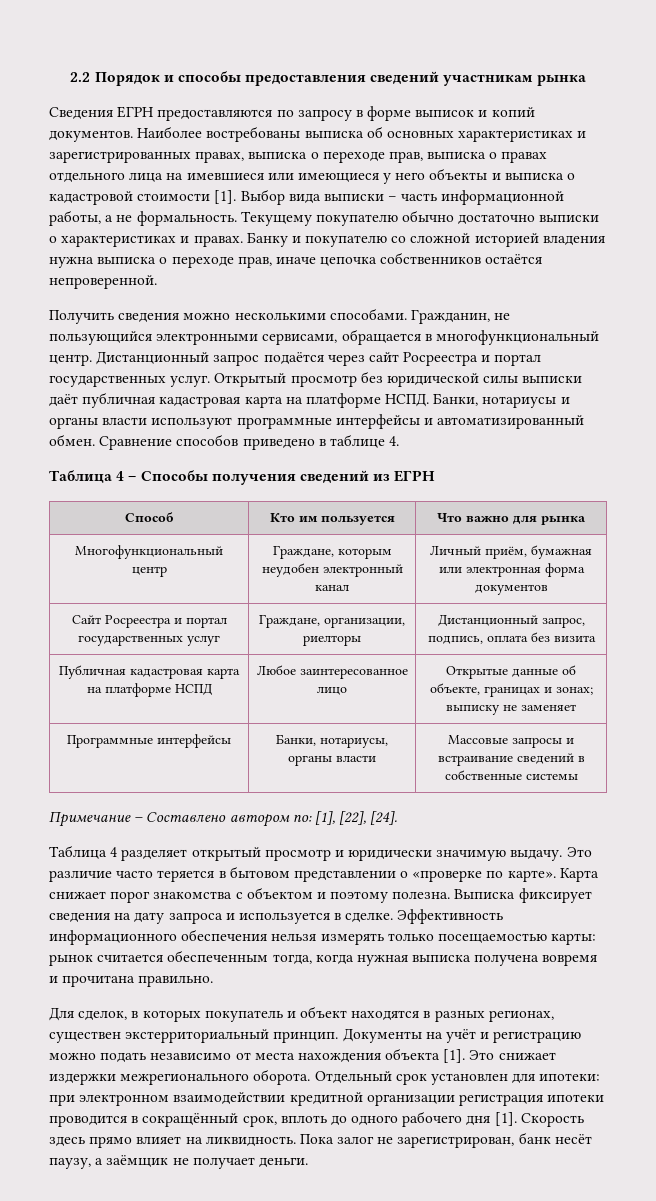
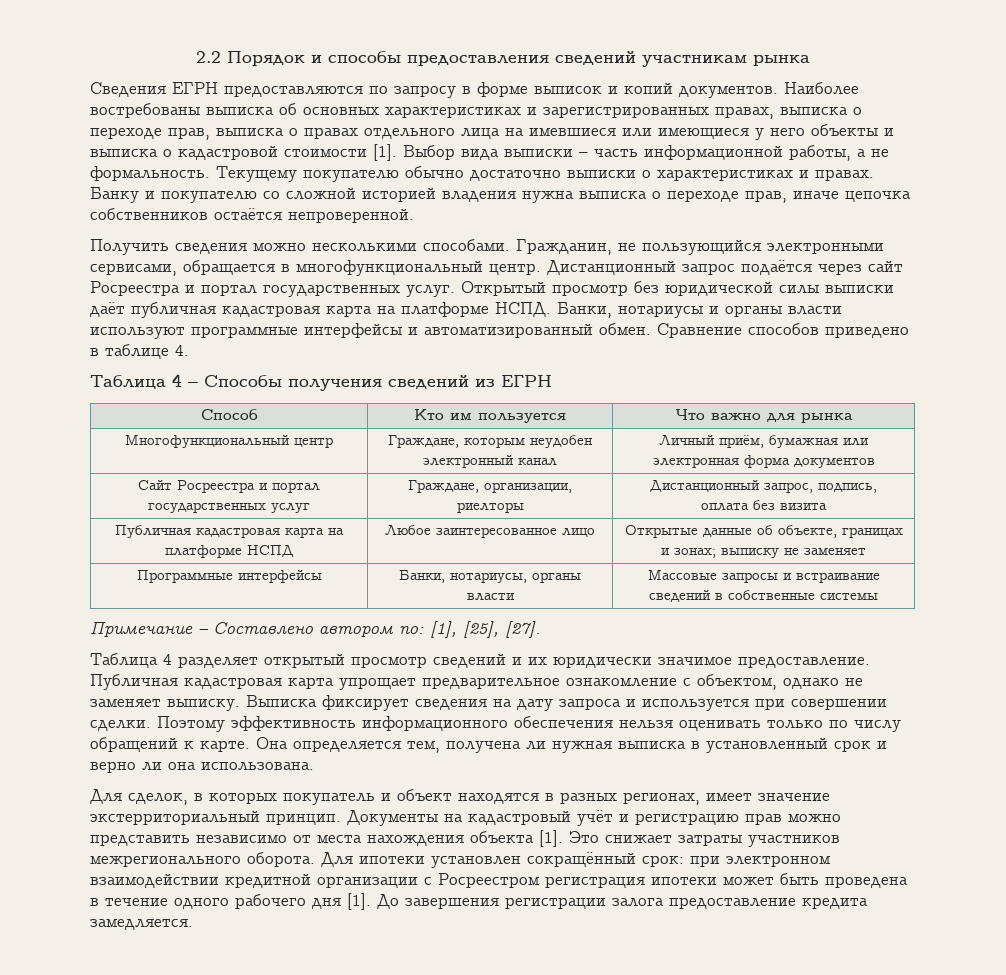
[339,811,398,825] [22], [24]. -> [463,621,541,638] [25], [27].
[334,847,592,861] [49,866,599,882] [49,887,451,903] и юридически значимую выдачу. Это различие часто теряется в бытовом представлении о «проверке по карте». Карта снижает порог знакомства с объектом и поэтому полезна. -> [433,654,870,668] [90,674,863,690] [90,699,240,711] сведений и их юридически значимое предоставление. Публичная кадастровая карта упрощает предварительное ознакомление с объектом, однако не заменяет выписку.
[334,909,504,924] [49,929,597,945] [49,950,598,966] [49,975,214,987] в сделке. Эффективность информационного обеспечения нельзя измерять только посещаемостью карты: рынок считается обеспеченным тогда, когда нужная выписка получена вовремя и прочитана правильно. -> [755,698,887,710] [90,716,901,732] [90,737,887,753] [90,761,314,773] при совершении сделки. Поэтому эффективность информационного обеспечения нельзя оценивать только по числу обращений к карте. Она определяется тем, получена ли нужная выписка в установленный срок и верно ли она использована.
[49,1031,121,1043] существен -> [706,793,830,801] имеет значение
(443, 1035) none -> [468,811,571,825] кадастровый
[49,1052,147,1063] можно подать -> [745,813,841,825] [90,834,190,846] прав можно представить
[49,1069,601,1085] издержки межрегионального оборота. Отдельный срок установлен для ипотеки: -> [678,834,840,847] [90,852,684,868] затраты участников межрегионального оборота. Для ипотеки установлен сокращённый срок:
[458,1094,605,1106] [49,1111,584,1127] [49,1132,592,1148] [49,1155,308,1169] регистрация ипотеки проводится в сокращённый срок, вплоть до одного рабочего дня [1]. Скорость здесь прямо влияет на ликвидность. Пока залог не зарегистрирован, банк несёт паузу, а заёмщик не получает деньги. -> [424,873,908,888] [90,893,868,910] [90,919,193,930] с Росреестром регистрация ипотеки может быть проведена в течение одного рабочего дня [1]. До завершения регистрации залога предоставление кредита замедляется.

